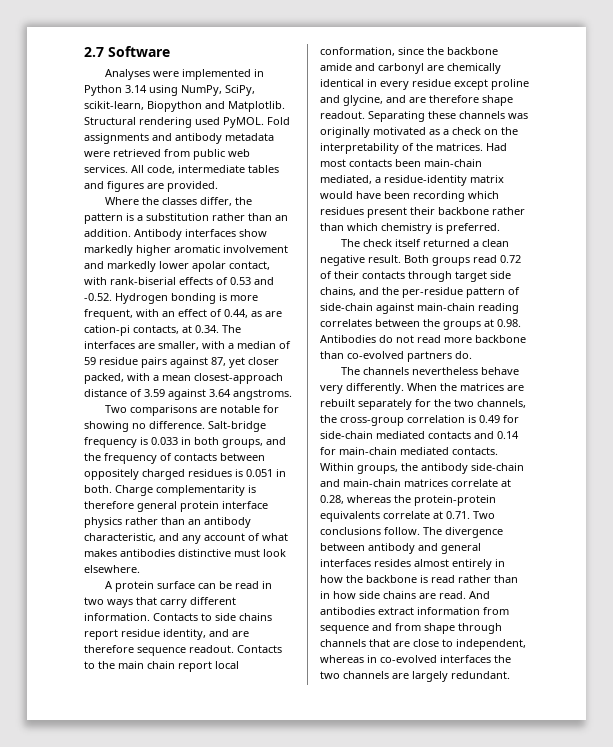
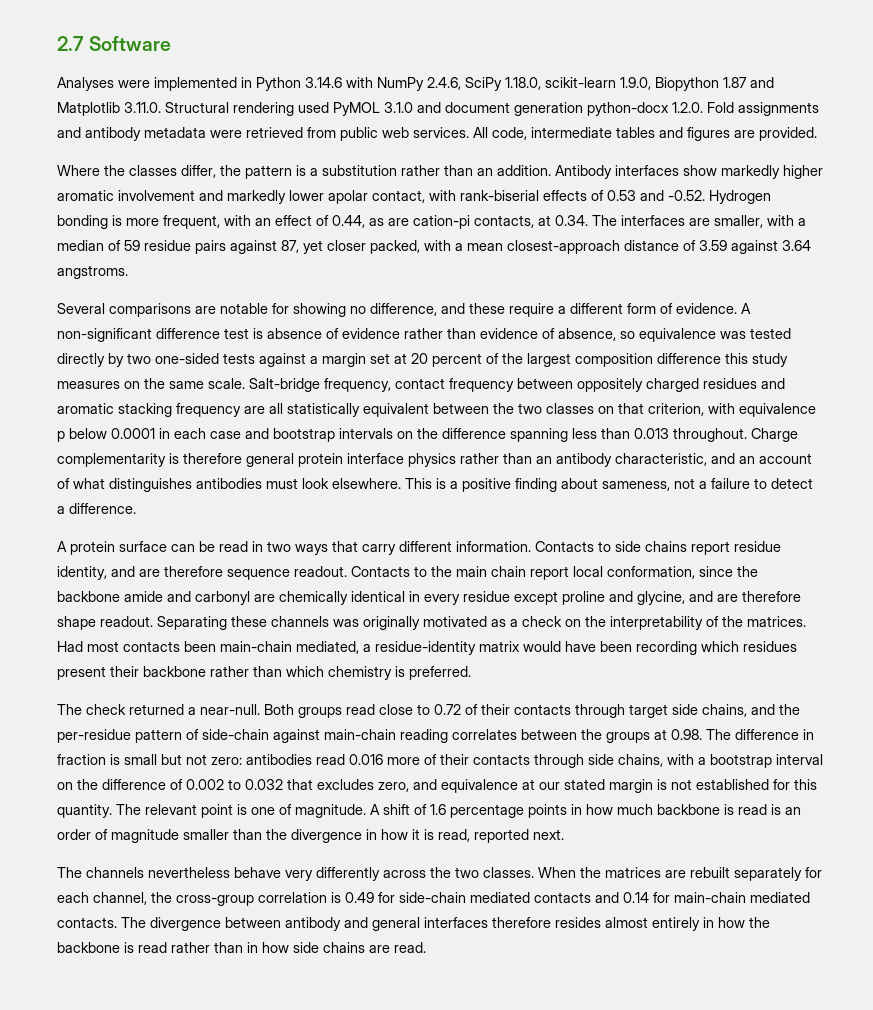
[125,85,255,96] [84,101,285,112] [84,117,264,128] 3.14 using NumPy, SciPy, scikit-learn, Biopython and Matplotlib. Structural rendering used PyMOL. -> [305,77,774,91] [57,102,703,116] 3.14.6 with NumPy 2.4.6, SciPy 1.18.0, scikit-learn 1.9.0, Biopython 1.87 and Matplotlib 3.11.0. Structural rendering used PyMOL 3.1.0 and document generation python-docx 1.2.0.
[104,405,127,413] Two -> [57,303,105,314] Several
[149,421,266,432] [84,437,286,448] [84,453,265,464] [84,469,286,480] [84,485,112,493] difference. Salt-bridge frequency is 0.033 in both groups, and the frequency of contacts between oppositely charged residues is 0.051 in both. -> [370,303,751,317] [57,328,791,342] [57,353,788,367] [57,378,785,392] [57,403,816,417] [57,428,747,442] difference, and these require a different form of evidence. A non-significant difference test is absence of evidence rather than evidence of absence, so equivalence was tested directly by two one-sided tests against a margin set at 20 percent of the largest composition difference this study measures on the same scale. Salt-bridge frequency, contact frequency between oppositely charged residues and aromatic stacking frequency are all statistically equivalent between the two classes on that criterion, with equivalence p below 0.0001 in each case and bootstrap intervals on the difference spanning less than 0.013 throughout.
[182,535,201,544] any -> [739,456,755,464] an
[84,549,231,557] makes antibodies distinctive -> [109,478,262,492] distinguishes antibodies
(140, 569) none -> [405,478,813,492] [57,503,136,514] This is a positive finding about sameness, not a failure to detect a difference.
[394,239,421,247] itself -> (126, 709) none
[481,239,509,247] [320,255,401,266] clean negative result. -> [200,704,260,715] near-null.
(497, 259) none -> [379,704,430,715] close to
[320,335,526,343] [320,351,472,362] Antibodies do not read more backbone than co-evolved partners do. -> [706,729,814,740] [57,754,823,768] [57,779,817,793] [57,804,801,818] [57,829,564,843] The difference in fraction is small but not zero: antibodies read 0.016 more of their contacts through side chains, with a bootstrap interval on the difference of 0.002 to 0.032 that excludes zero, and equivalence at our stated margin is not established for this quantity. The relevant point is one of magnitude. A shift of 1.6 percentage points in how much backbone is read is an order of magnitude smaller than the divergence in how it is read, reported next.
[346,383,404,394] differently. -> [316,867,534,881] differently across the two classes.
[434,399,526,408] the two channels, -> [57,892,147,905] each channel,
[320,463,524,474] [320,479,511,487] [320,495,496,506] [320,511,495,522] [320,527,420,535] Within groups, the antibody side-chain and main-chain matrices correlate at 0.28, whereas the protein-protein equivalents correlate at 0.71. Two conclusions follow. -> (117, 922) none
(371, 563) none -> [492,917,551,928] therefore
[469,591,490,599] [320,607,509,615] [320,623,502,634] [320,639,526,650] [320,655,511,663] [320,671,510,682] And antibodies extract information from sequence and from shape through channels that are close to independent, whereas in co-evolved interfaces the two channels are largely redundant. -> (426, 947) none

